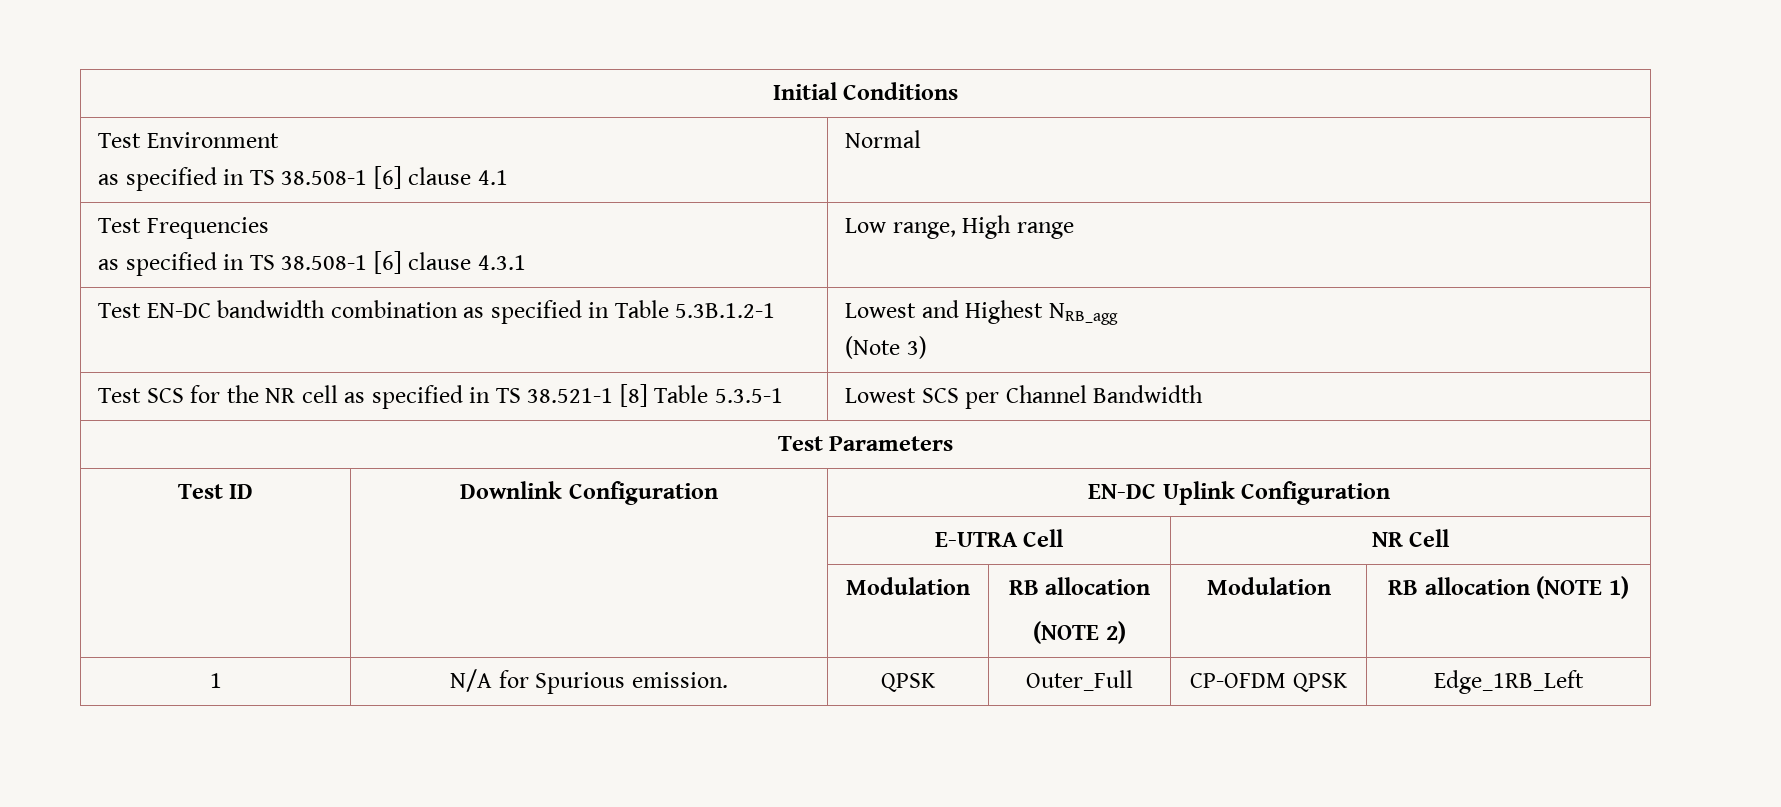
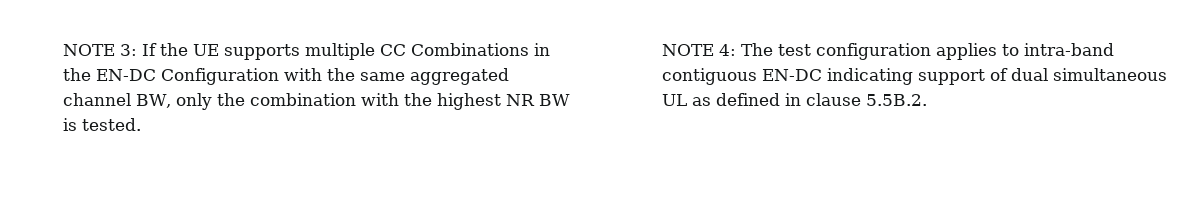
[772,82,959,100] [98,132,279,148] [98,166,508,191] [845,130,922,148] [98,217,269,239] [98,251,526,276] [845,215,1074,239] [98,300,776,324] [845,300,1118,325] [845,336,927,359] [98,384,783,409] [845,385,1204,409] [777,436,954,451] [177,484,254,499] [460,481,718,505] [1088,481,1390,505] [934,529,1065,547] [1371,529,1451,547] [846,577,970,595] [1008,577,1151,595] [1033,621,1126,644] [1206,577,1331,595] [1388,576,1629,599] [209,673,222,688] [450,669,728,694] [881,673,936,692] [1026,670,1133,691] [1190,673,1348,692] [1434,670,1584,694] Initial Conditions // Test Environment // as specified in TS 38.508-1 [6] clause 4.1 | Normal // Test Frequencies // as specified in TS 38.508-1 [6] clause 4.3.1 | Low range, High range // Test EN-DC bandwidth combination as specified in Table 5.3B.1.2-1 | Lowest and Highest NRB_agg // (Note 3) // Test SCS for the NR cell as specified in TS 38.521-1 [8] Table 5.3.5-1 | Lowest SCS per Channel Bandwidth // Test Parameters // Test ID | Downlink Configuration | EN-DC Uplink Configuration // | | E-UTRA Cell | NR Cell // | | Modulation | RB allocation // (NOTE 2) | Modulation | RB allocation (NOTE 1) // 1 | N/A for Spurious emission. | QPSK | Outer_Full | CP-OFDM QPSK | Edge_1RB_Left -> [62,43,550,60] [62,68,509,85] [62,93,570,110] [62,118,141,131] [661,43,1114,60] [661,68,1167,85] [661,93,927,106] NOTE 3: If the UE supports multiple CC Combinations in the EN-DC Configuration with the same aggregated channel BW, only the combination with the highest NR BW is tested. // NOTE 4: The test configuration applies to intra-band contiguous EN-DC indicating support of dual simultaneous UL as defined in clause 5.5B.2.

